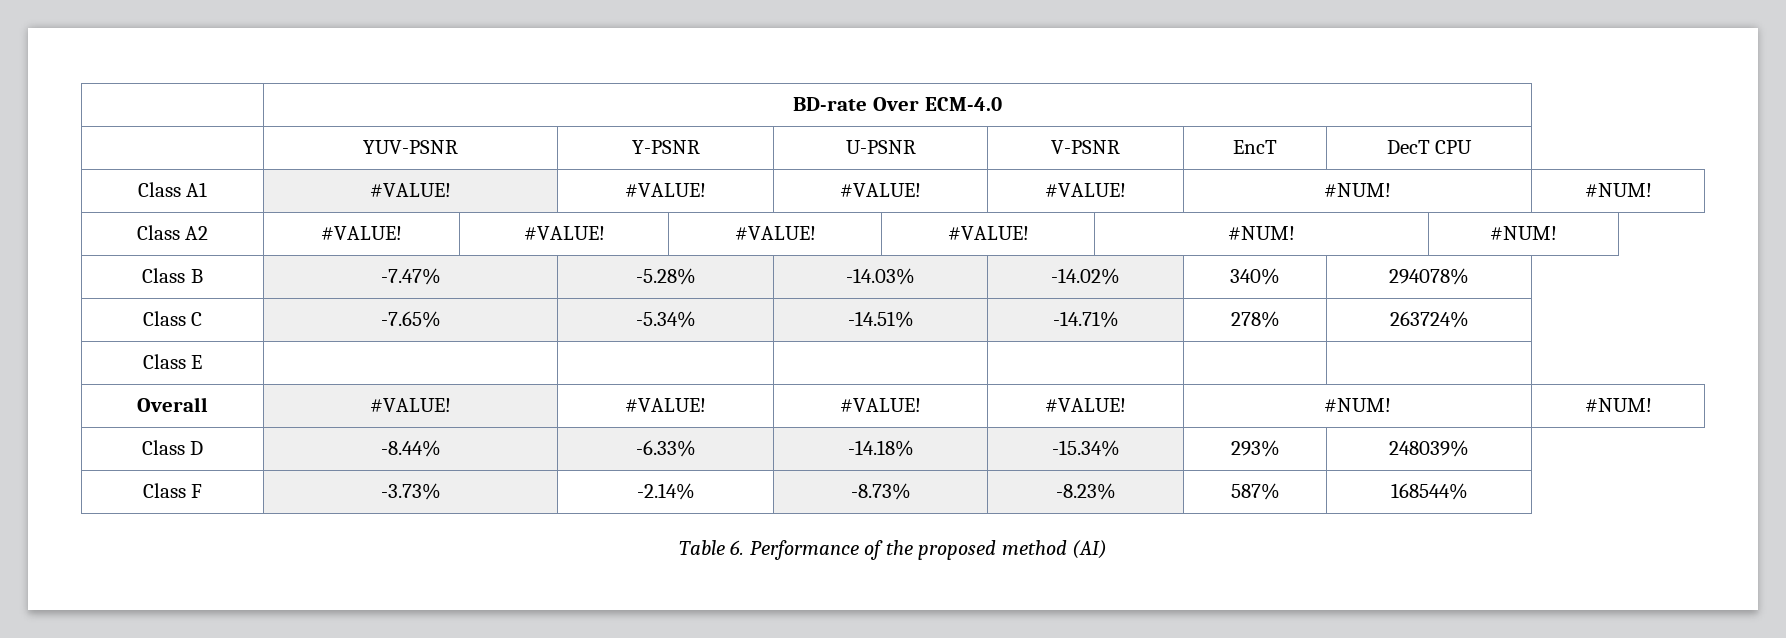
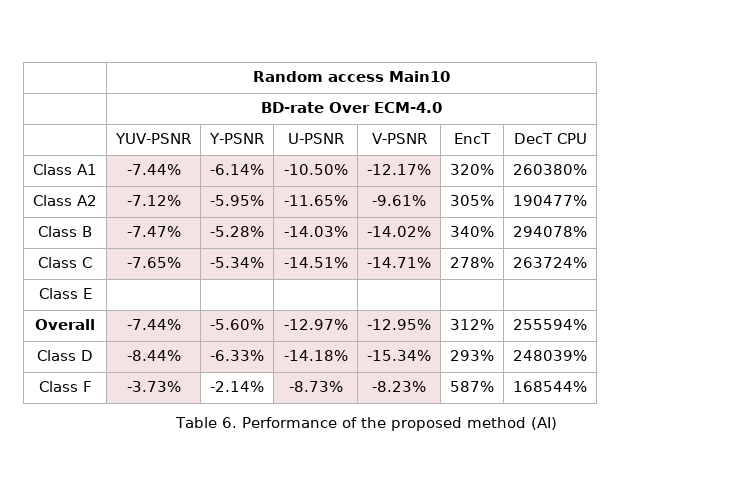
(793, 104) none -> [253,71,450,82] | Random access Main10 //
[370,183,451,197] [625,183,706,197] [840,183,921,197] [1045,183,1126,197] [1324,183,1391,197] [1584,183,1652,197] [136,225,209,240] [321,226,402,240] [523,226,605,240] [734,226,816,240] [947,226,1029,240] [1228,226,1295,240] [1490,226,1557,240] #VALUE! | #VALUE! | #VALUE! | #VALUE! | #NUM! | #NUM! // Class A2 | #VALUE! | #VALUE! | #VALUE! | #VALUE! | #NUM! | #NUM! -> [126,164,181,175] [210,164,264,175] [283,164,348,175] [367,164,431,175] [450,164,494,175] [513,164,587,175] [33,195,97,206] [126,195,181,206] [210,195,264,206] [283,195,348,206] [372,195,426,206] [450,195,494,206] [513,195,587,206] -7.44% | -6.14% | -10.50% | -12.17% | 320% | 260380% // Class A2 | -7.12% | -5.95% | -11.65% | -9.61% | 305% | 190477%
[370,398,451,412] [625,398,706,412] [840,398,921,412] [1045,398,1126,412] [1324,398,1391,412] [1584,398,1652,412] #VALUE! | #VALUE! | #VALUE! | #VALUE! | #NUM! | #NUM! -> [126,319,181,330] [210,319,264,330] [283,319,348,330] [367,319,431,330] [450,319,494,330] [513,319,587,330] -7.44% | -5.60% | -12.97% | -12.95% | 312% | 255594%

